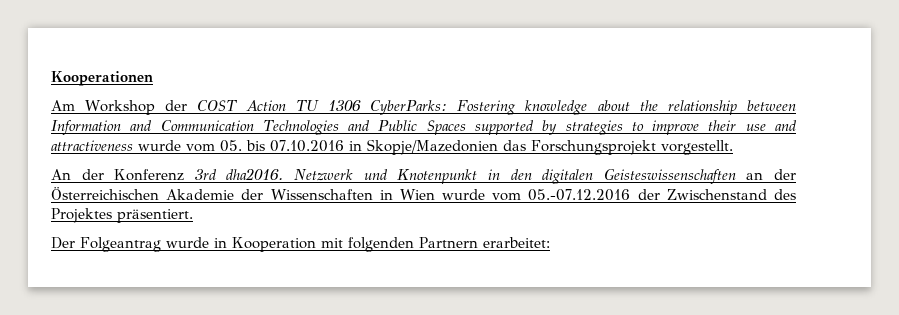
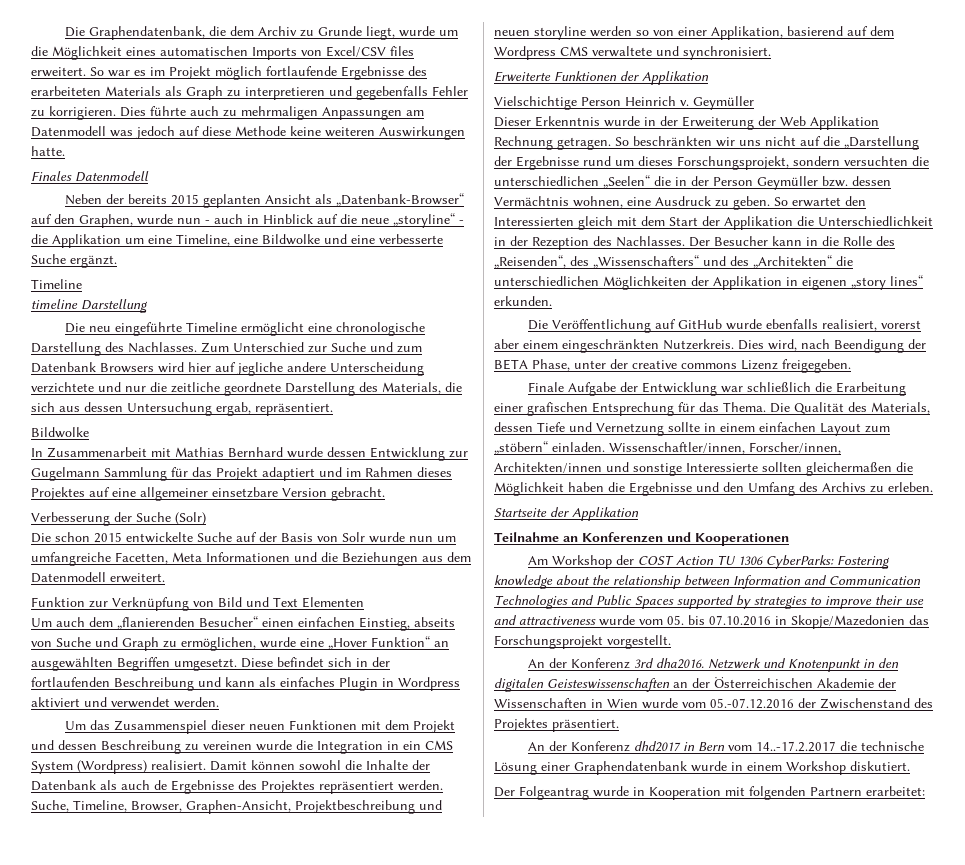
(51, 78) none -> [64,26,458,40] [31,46,414,60] [31,66,427,80] [31,86,468,100] [31,106,424,120] [31,126,465,140] [31,146,65,156] [31,171,149,182] [64,193,464,208] [31,213,464,228] [31,234,443,248] [31,254,117,268] [31,279,82,289] [31,299,148,313] [64,322,425,336] [31,342,422,356] [31,362,424,376] [31,382,462,396] [31,402,333,416] [31,427,89,438] [31,447,468,461] [31,467,452,481] [31,487,385,501] [31,512,206,526] [31,532,456,543] [31,552,471,566] [31,572,165,583] [31,597,364,611] [31,616,455,631] [31,636,449,651] [31,657,390,671] [31,677,460,691] [31,697,219,708] [64,720,455,734] [31,740,453,754] [31,760,430,774] [31,780,443,794] [31,800,442,814] [494,26,894,40] [494,46,771,60] [494,71,709,85] [494,96,754,110] [494,116,879,130] [494,136,919,150] [494,156,929,170] [494,175,891,190] [494,196,866,210] [494,216,933,230] [494,236,895,250] [494,255,853,268] [494,275,923,290] [494,296,552,306] [527,319,921,333] [494,339,926,353] [494,359,851,373] [527,382,906,396] [494,402,930,416] [494,422,890,436] [494,441,841,454] [494,462,913,476] [494,482,933,496] [494,507,639,521] [494,532,691,543] Die Graphendatenbank, die dem Archiv zu Grunde liegt, wurde um die Möglichkeit eines automatischen Imports von Excel/CSV files erweitert. So war es im Projekt möglich fortlaufende Ergebnisse des erarbeiteten Materials als Graph zu interpretieren und gegebenfalls Fehler zu korrigieren. Dies führte auch zu mehrmaligen Anpassungen am Datenmodell was jedoch auf diese Methode keine weiteren Auswirkungen hatte. // Finales Datenmodell // Neben der bereits 2015 geplanten Ansicht als „Datenbank-Browser“ auf den Graphen, wurde nun - auch in Hinblick auf die neue „storyline“ - die Applikation um eine Timeline, eine Bildwolke und eine verbesserte Suche ergänzt. // Timeline // timeline Darstellung // Die neu eingeführte Timeline ermöglicht eine chronologische Darstellung des Nachlasses. Zum Unterschied zur Suche und zum Datenbank Browsers wird hier auf jegliche andere Unterscheidung verzichtete und nur die zeitliche geordnete Darstellung des Materials, die sich aus dessen Untersuchung ergab, repräsentiert. // Bildwolke // In Zusammenarbeit mit Mathias Bernhard wurde dessen Entwicklung zur Gugelmann Sammlung für das Projekt adaptiert und im Rahmen dieses Projektes auf eine allgemeiner einsetzbare Version gebracht. // Verbesserung der Suche (Solr) // Die schon 2015 entwickelte Suche auf der Basis von Solr wurde nun um umfangreiche Facetten, Meta Informationen und die Beziehungen aus dem Datenmodell erweitert. // Funktion zur Verknüpfung von Bild und Text Elementen // Um auch dem „flanierenden Besucher“ einen einfachen Einstieg, abseits von Suche und Graph zu ermöglichen, wurde eine „Hover Funktion“ an ausgewählten Begriffen umgesetzt. Diese befindet sich in der fortlaufenden Beschreibung und kann als einfaches Plugin in Wordpress aktiviert und verwendet werden. // Um das Zusammenspiel dieser neuen Funktionen mit dem Projekt und dessen Beschreibung zu vereinen wurde die Integration in ein CMS System (Wordpress) realisiert. Damit können sowohl die Inhalte der Datenbank als auch de Ergebnisse des Projektes repräsentiert werden. Suche, Timeline, Browser, Graphen-Ansicht, Projektbeschreibung und neuen storyline werden so von einer Applikation, basierend auf dem Wordpress CMS verwaltete und synchronisiert. // Erweiterte Funktionen der Applikation // Vielschichtige Person Heinrich v. Geymüller // Dieser Erkenntnis wurde in der Erweiterung der Web Applikation Rechnung getragen. So beschränkten wir uns nicht auf die „Darstellung der Ergebnisse rund um dieses Forschungsprojekt, sondern versuchten die unterschiedlichen „Seelen“ die in der Person Geymüller bzw. dessen Vermächtnis wohnen, eine Ausdruck zu geben. So erwartet den Interessierten gleich mit dem Start der Applikation die Unterschiedlichkeit in der Rezeption des Nachlasses. Der Besucher kann in die Rolle des „Reisenden“, des „Wissenschafters“ und des „Architekten“ die unterschiedlichen Möglichkeiten der Applikation in eigenen „story lines“ erkunden. // Die Veröffentlichung auf GitHub wurde ebenfalls realisiert, vorerst aber einem eingeschränkten Nutzerkreis. Dies wird, nach Beendigung der BETA Phase, unter der creative commons Lizenz freigegeben. // Finale Aufgabe der Entwicklung war schließlich die Erarbeitung einer grafischen Entsprechung für das Thema. Die Qualität des Materials, dessen Tiefe und Vernetzung sollte in einem einfachen Layout zum „stöbern“ einladen. Wissenschaftler/innen, Forscher/innen, Architekten/innen und sonstige Interessierte sollten gleichermaßen die Möglichkeit haben die Ergebnisse und den Umfang des Archivs zu erleben. // Startseite der Applikation // Teilnahme an Konferenzen und
(193, 216) none -> [527,741,924,752] [494,761,910,775] // An der Konferenz dhd2017 in Bern vom 14..-17.2.2017 die technische Lösung einer Graphendatenbank wurde in einem Workshop diskutiert.

